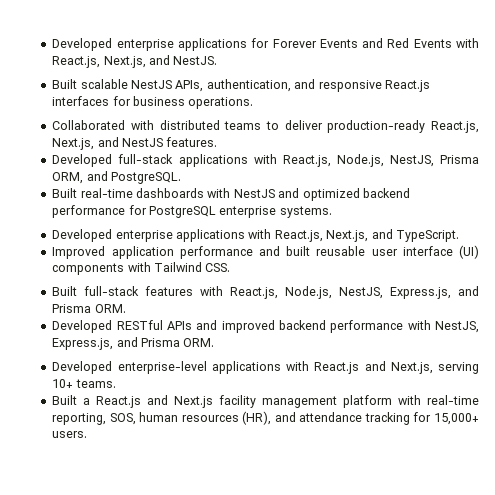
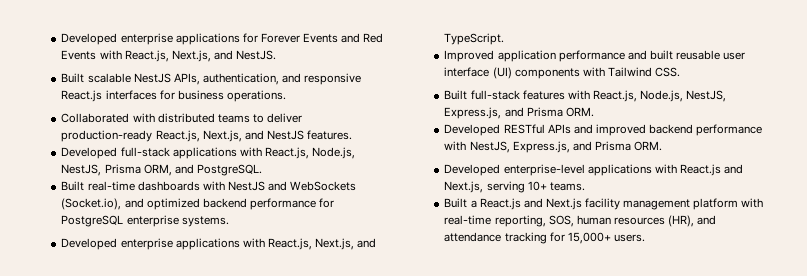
(300, 193) none -> [290,181,357,191] [61,198,144,210] WebSockets (Socket.io), and

